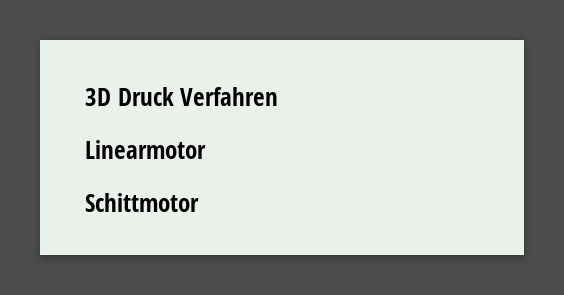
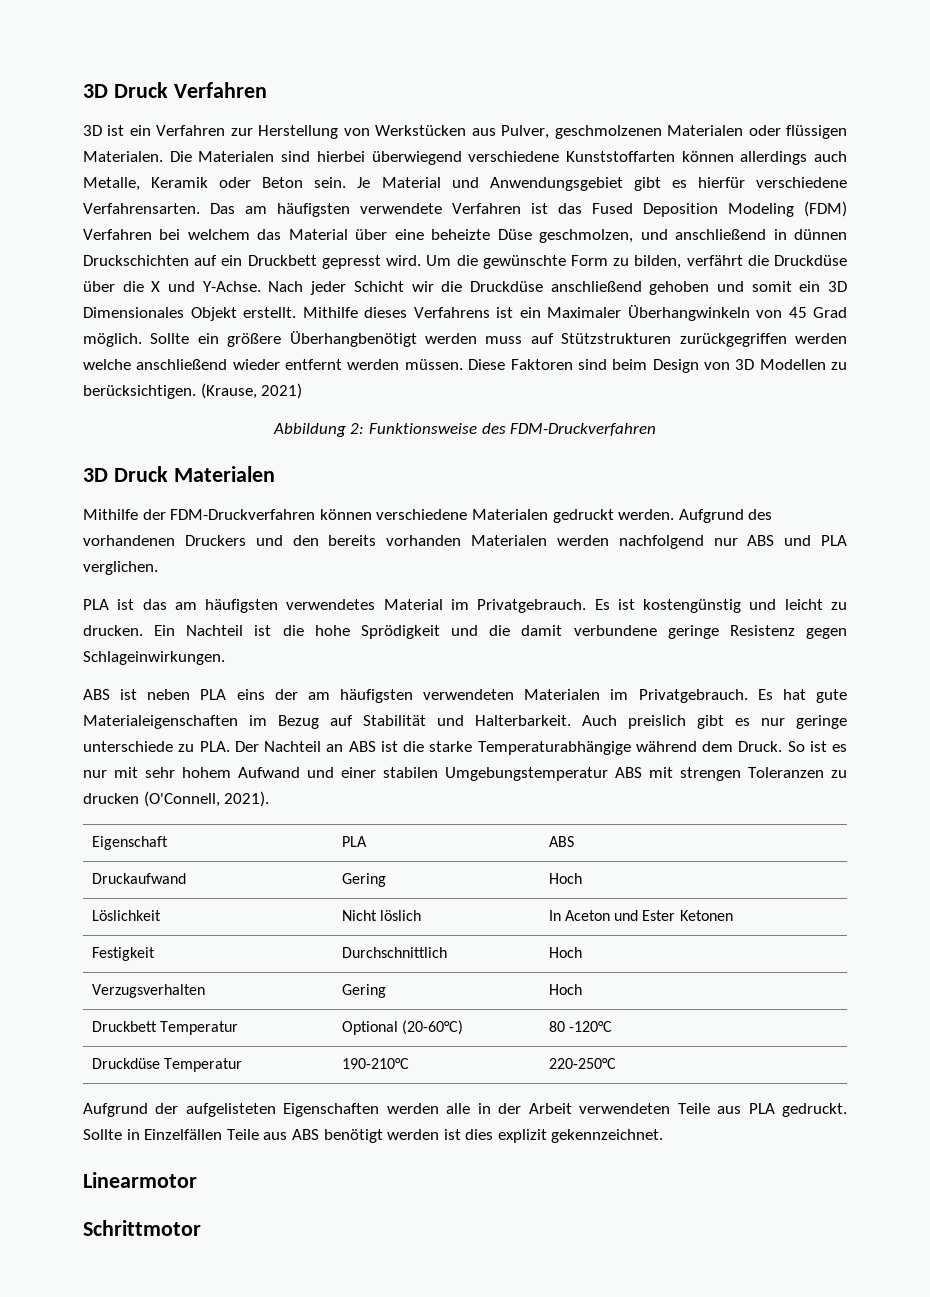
(279, 96) none -> [83,125,847,139] [83,151,847,165] [83,177,847,191] [83,201,847,217] [83,229,847,243] [83,255,847,269] [83,281,847,295] [83,305,847,321] [83,331,847,347] [83,359,847,373] [83,383,303,399] [272,423,657,437] [83,466,275,482] [83,509,773,523] [83,535,848,549] [83,561,158,575] [83,599,848,613] [83,625,847,639] [83,651,225,665] [83,689,847,703] [83,715,847,729] [83,741,847,755] [83,767,847,781] [83,791,270,807] [91,836,168,850] [341,836,367,847] [548,836,574,847] [91,873,186,884] [341,873,386,887] [548,873,582,884] [91,910,161,921] [341,910,422,921] [548,910,733,921] [91,947,155,961] [341,947,447,958] [548,947,582,958] [91,984,205,998] [341,984,386,998] [548,984,582,995] [91,1021,239,1035] [341,1020,464,1035] [548,1021,613,1032] [91,1058,243,1072] [341,1058,409,1069] [548,1058,616,1069] [83,1103,847,1117] [83,1129,664,1143] // 3D ist ein Verfahren zur Herstellung von Werkstücken aus Pulver, geschmolzenen Materialen oder flüssigen Materialen. Die Materialen sind hierbei überwiegend verschiedene Kunststoffarten können allerdings auch Metalle, Keramik oder Beton sein. Je Material und Anwendungsgebiet gibt es hierfür verschiedene Verfahrensarten. Das am häufigsten verwendete Verfahren ist das Fused Deposition Modeling (FDM) Verfahren bei welchem das Material über eine beheizte Düse geschmolzen, und anschließend in dünnen Druckschichten auf ein Druckbett gepresst wird. Um die gewünschte Form zu bilden, verfährt die Druckdüse über die X und Y-Achse. Nach jeder Schicht wir die Druckdüse anschließend gehoben und somit ein 3D Dimensionales Objekt erstellt. Mithilfe dieses Verfahrens ist ein Maximaler Überhangwinkeln von 45 Grad möglich. Sollte ein größere Überhangbenötigt werden muss auf Stützstrukturen zurückgegriffen werden welche anschließend wieder entfernt werden müssen. Diese Faktoren sind beim Design von 3D Modellen zu berücksichtigen. (Krause, 2021) // Abbildung 2: Funktionsweise des FDM-Druckverfahren // 3D Druck Materialen // Mithilfe der FDM-Druckverfahren können verschiedene Materialen gedruckt werden. Aufgrund des vorhandenen Druckers und den bereits vorhanden Materialen werden nachfolgend nur ABS und PLA verglichen. // PLA ist das am häufigsten verwendetes Material im Privatgebrauch. Es ist kostengünstig und leicht zu drucken. Ein Nachteil ist die hohe Sprödigkeit und die damit verbundene geringe Resistenz gegen Schlageinwirkungen. // ABS ist neben PLA eins der am häufigsten verwendeten Materialen im Privatgebrauch. Es hat gute Materialeigenschaften im Bezug auf Stabilität und Halterbarkeit. Auch preislich gibt es nur geringe unterschiede zu PLA. Der Nachteil an ABS ist die starke Temperaturabhängige während dem Druck. So ist es nur mit sehr hohem Aufwand und einer stabilen Umgebungstemperatur ABS mit strengen Toleranzen zu drucken (O'Connell, 2021). // Eigenschaft | PLA | ABS // Druckaufwand | Gering | Hoch // Löslichkeit | Nicht löslich | In Aceton und Ester Ketonen // Festigkeit | Durchschnittlich | Hoch // Verzugsverhalten | Gering | Hoch // Druckbett Temperatur | Optional (20-60°C) | 80 -120°C // Druckdüse Temperatur | 190-210°C | 220-250°C // Aufgrund der aufgelisteten Eigenschaften werden alle in der Arbeit verwendeten Teile aus PLA gedruckt. Sollte in Einzelfällen Teile aus ABS benötigt werden ist dies explizit gekennzeichnet.
[85,193,199,212] Schittmotor -> [83,1220,201,1236] Schrittmotor

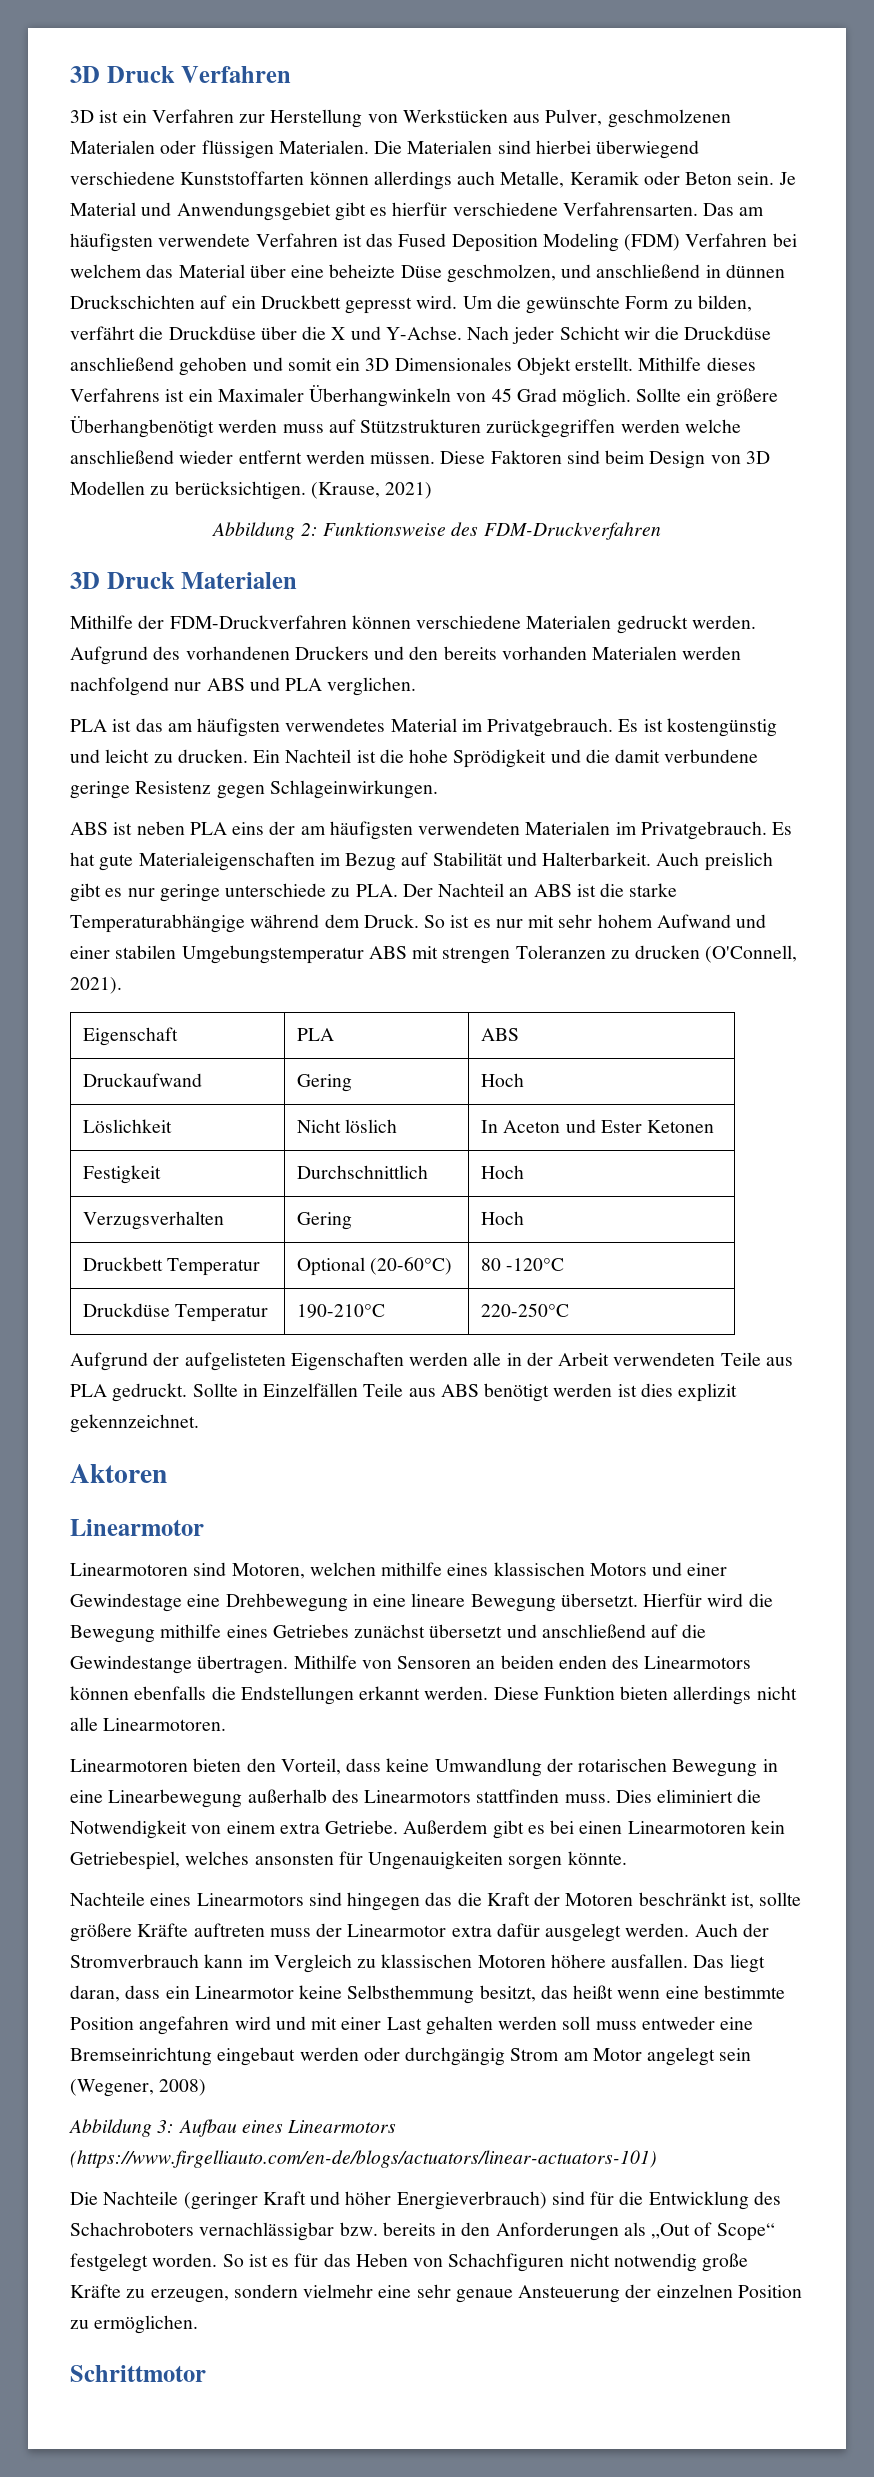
[83,1172,197,1188] // Linearmotor -> [70,1464,167,1483] [70,1519,204,1536] [70,1562,728,1579] [70,1593,773,1612] [70,1624,707,1643] [70,1655,752,1674] [70,1686,797,1705] [70,1717,227,1731] [70,1758,778,1777] [70,1789,762,1808] [70,1820,785,1839] [70,1851,627,1870] [70,1892,802,1911] [70,1923,769,1942] [70,1954,765,1973] [70,1985,785,2004] [70,2016,754,2035] [70,2047,752,2066] [70,2079,207,2097] [69,2119,397,2137] [70,2150,657,2168] [70,2191,781,2210] [70,2222,775,2241] [70,2253,749,2272] [70,2284,802,2303] [70,2315,199,2334] // Aktoren // Linearmotor // Linearmotoren sind Motoren, welchen mithilfe eines klassischen Motors und einer Gewindestage eine Drehbewegung in eine lineare Bewegung übersetzt. Hierfür wird die Bewegung mithilfe eines Getriebes zunächst übersetzt und anschließend auf die Gewindestange übertragen. Mithilfe von Sensoren an beiden enden des Linearmotors können ebenfalls die Endstellungen erkannt werden. Diese Funktion bieten allerdings nicht alle Linearmotoren. // Linearmotoren bieten den Vorteil, dass keine Umwandlung der rotarischen Bewegung in eine Linearbewegung außerhalb des Linearmotors stattfinden muss. Dies eliminiert die Notwendigkeit von einem extra Getriebe. Außerdem gibt es bei einen Linearmotoren kein Getriebespiel, welches ansonsten für Ungenauigkeiten sorgen könnte. // Nachteile eines Linearmotors sind hingegen das die Kraft der Motoren beschränkt ist, sollte größere Kräfte auftreten muss der Linearmotor extra dafür ausgelegt werden. Auch der Stromverbrauch kann im Vergleich zu klassischen Motoren höhere ausfallen. Das liegt daran, dass ein Linearmotor keine Selbsthemmung besitzt, das heißt wenn eine bestimmte Position angefahren wird und mit einer Last gehalten werden soll muss entweder eine Bremseinrichtung eingebaut werden oder durchgängig Strom am Motor angelegt sein (Wegener, 2008) // Abbildung 3: Aufbau eines Linearmotors (https://www.firgelliauto.com/en-de/blogs/actuators/linear-actuators-101) // Die Nachteile (geringer Kraft und höher Energieverbrauch) sind für die Entwicklung des Schachroboters vernachlässigbar bzw. bereits in den Anforderungen als „Out of Scope“ festgelegt worden. So ist es für das Heben von Schachfiguren nicht notwendig große Kräfte zu erzeugen, sondern vielmehr eine sehr genaue Ansteuerung der einzelnen Position zu ermöglichen.

